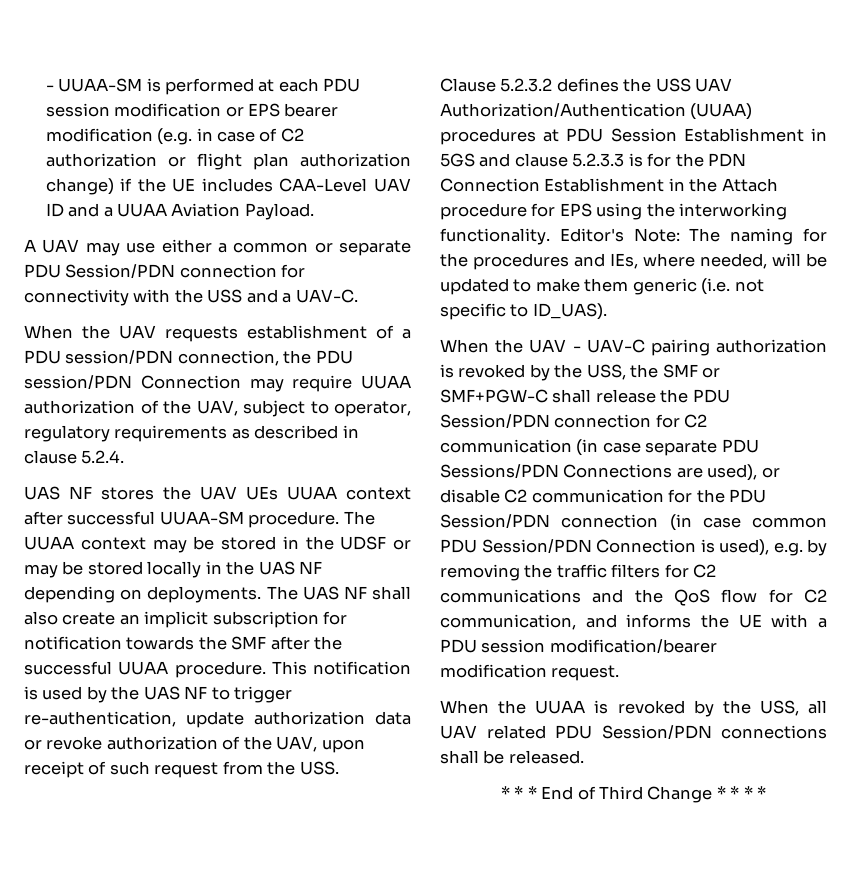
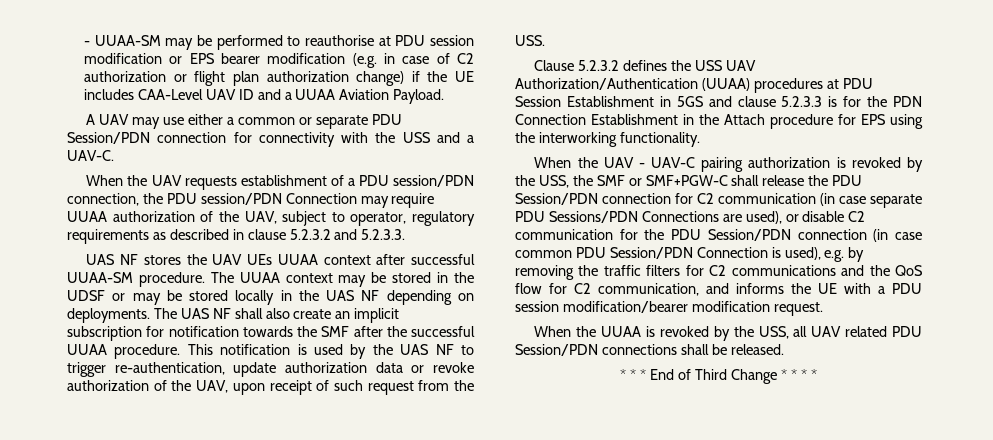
[146,78,319,95] is performed at each -> [165,35,391,50] may be performed to reauthorise at
[81,450,125,464] 5.2.4. -> [289,229,406,240] 5.2.3.2 and 5.2.3.3.
[559,228,827,245] [440,253,827,270] [440,278,764,295] [440,303,607,320] Editor's Note: The naming for the procedures and IEs, where needed, will be updated to make them generic (i.e. not specific to ID_UAS). -> (700, 139) none

